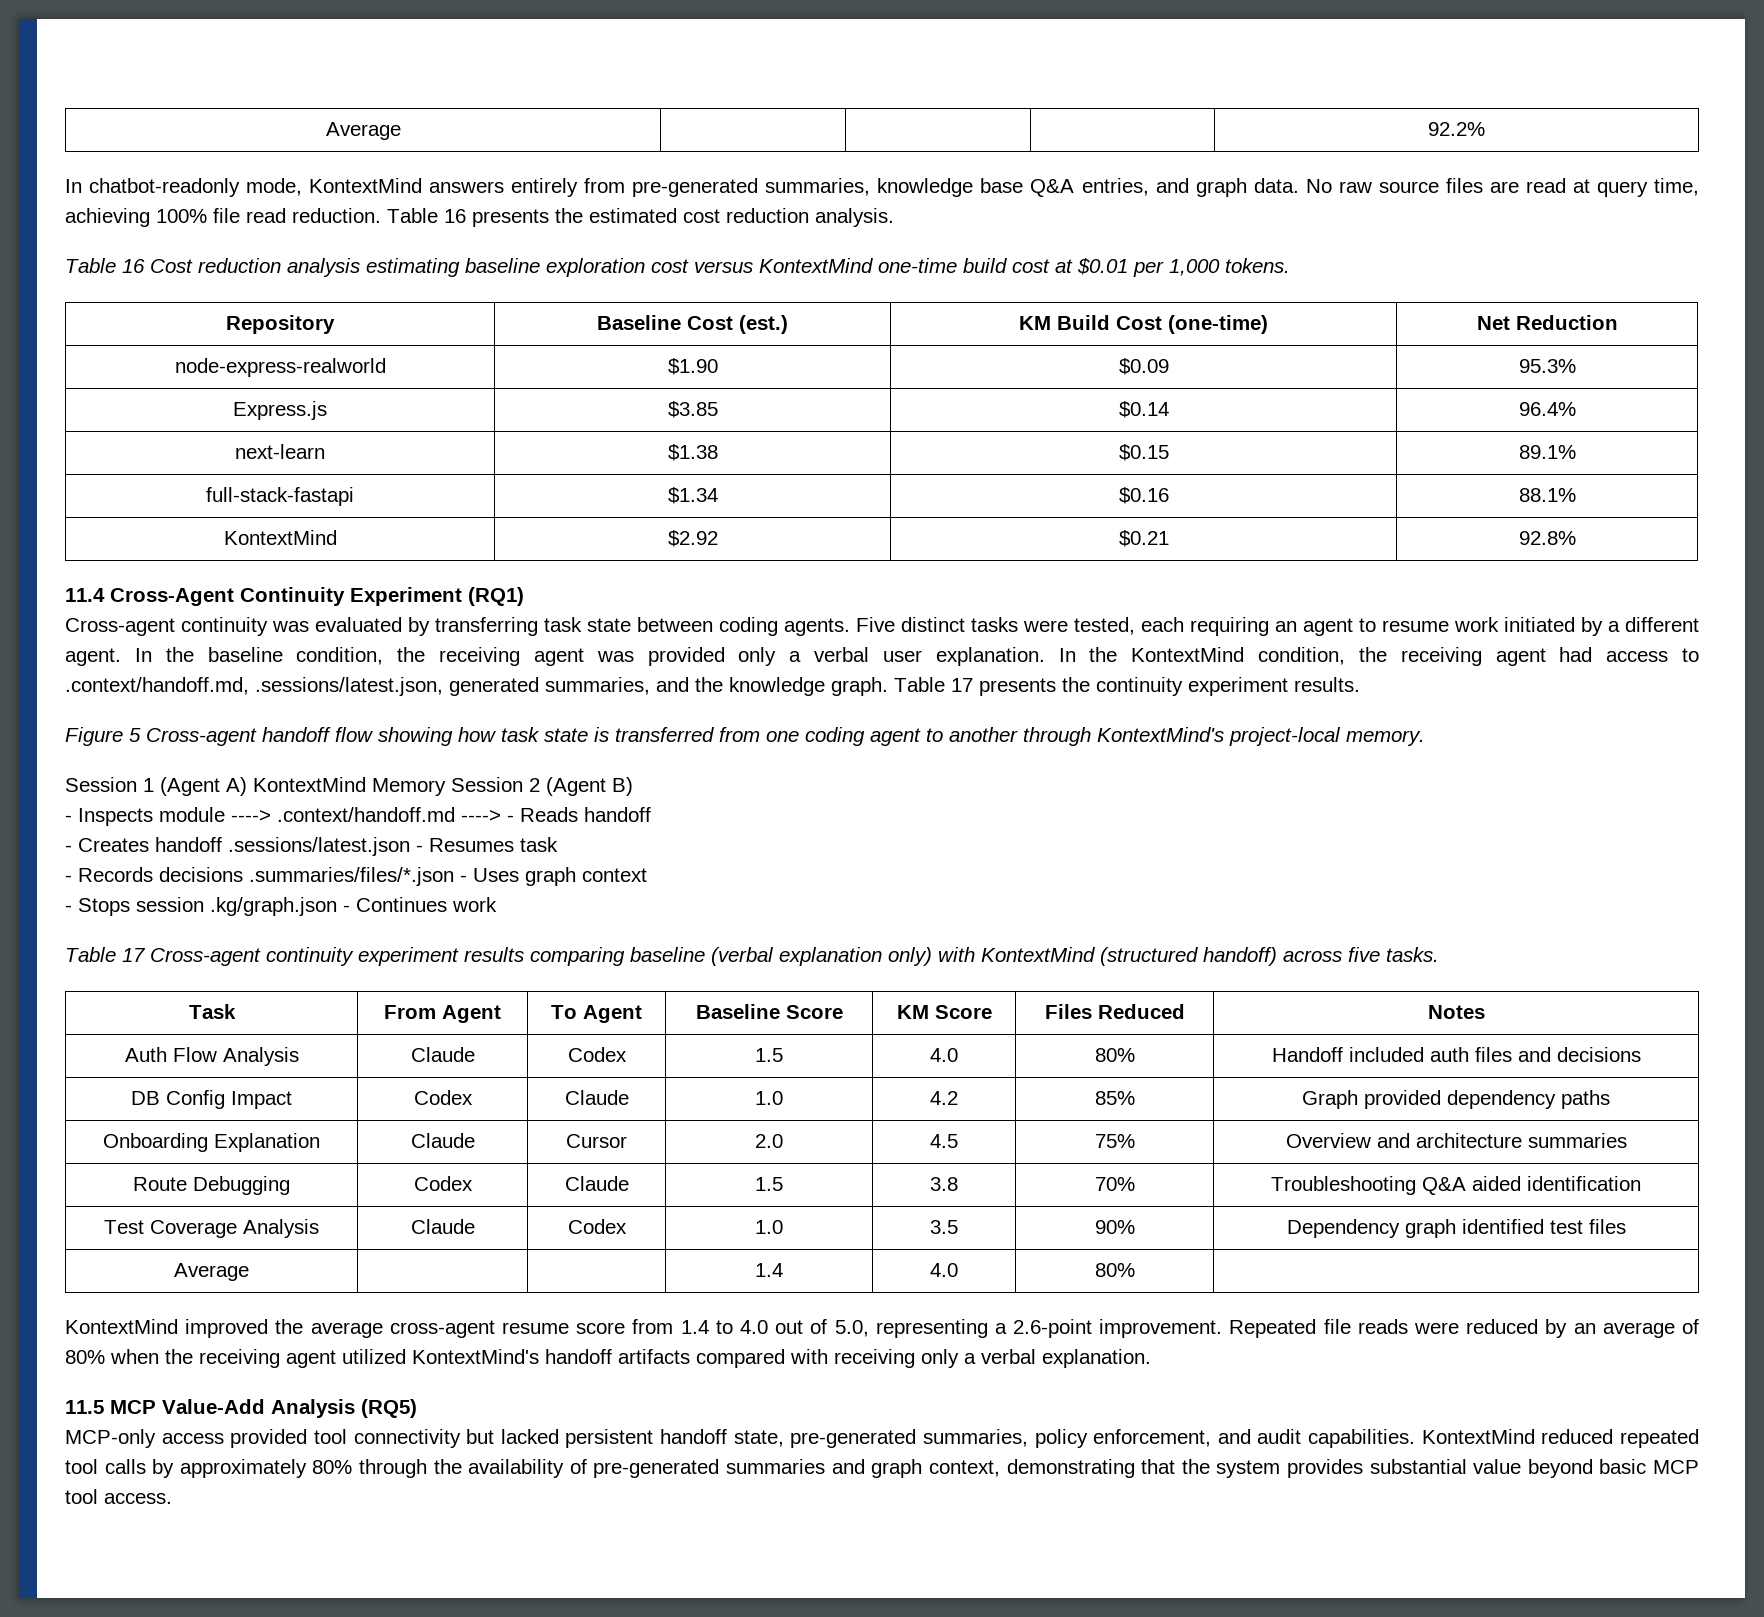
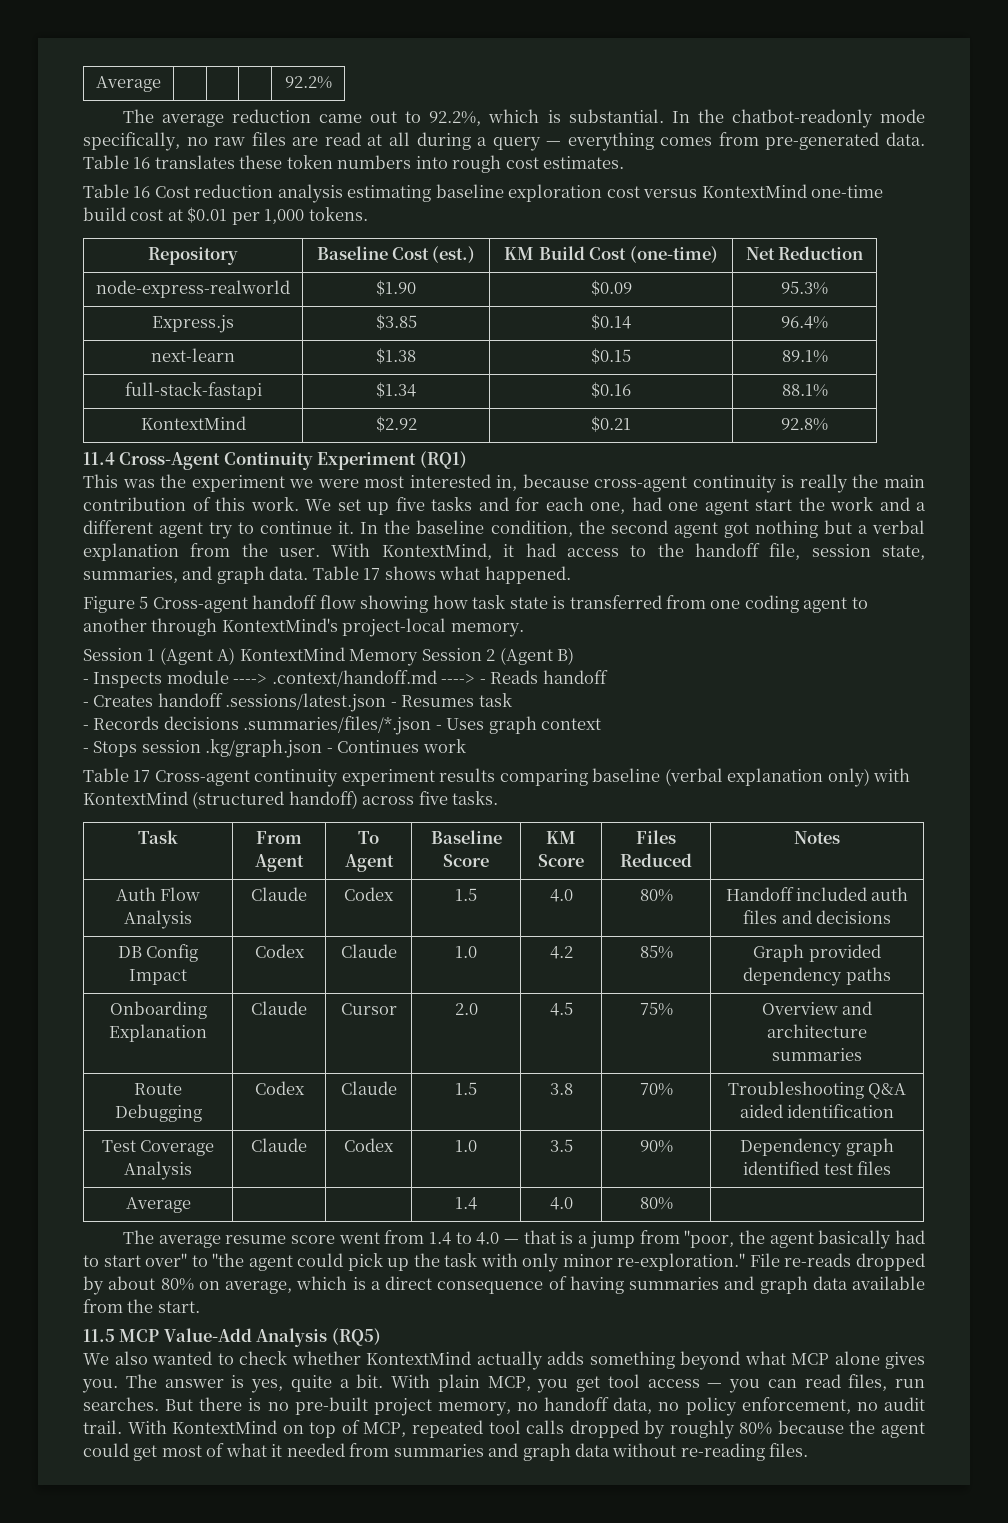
[65,178,1700,197] [65,208,894,227] In chatbot-readonly mode, KontextMind answers entirely from pre-generated summaries, knowledge base Q&A entries, and graph data. No raw source files are read at query time, achieving 100% file read reduction. Table 16 presents the estimated cost reduction analysis. -> [122,109,925,128] [83,132,925,151] [83,155,625,173] The average reduction came out to 92.2%, which is substantial. In the chatbot-readonly mode specifically, no raw files are read at all during a query — everything comes from pre-generated data. Table 16 translates these token numbers into rough cost estimates.
[65,617,1699,636] [65,648,121,666] Cross-agent continuity was evaluated by transferring task state between coding agents. Five distinct tasks were tested, each requiring an agent to resume work initiated by a different agent. -> [83,474,925,493] [83,497,926,515] [83,520,355,539] This was the experiment we were most interested in, because cross-agent continuity is really the main contribution of this work. We set up five tasks and for each one, had one agent start the work and a different agent try to continue it.
[439,647,1699,666] [65,677,1360,696] receiving agent was provided only a verbal user explanation. In the KontextMind condition, the receiving agent had access to .context/handoff.md, .sessions/latest.json, generated summaries, and the knowledge graph. Table 17 presents the continuity experiment results. -> [610,520,925,538] [83,543,926,561] [83,566,571,584] second agent got nothing but a verbal explanation from the user. With KontextMind, it had access to the handoff file, session state, summaries, and graph data. Table 17 shows what happened.
[65,1319,495,1338] KontextMind improved the average cross-agent -> [122,1230,221,1248] The average
(626, 1328) none -> [338,1232,380,1244] went
[775,1319,1699,1338] [65,1349,1151,1368] out of 5.0, representing a 2.6-point improvement. Repeated file reads were reduced by an average of 80% when the receiving agent utilized KontextMind's handoff artifacts compared with receiving only a verbal explanation. -> [504,1230,925,1249] [83,1253,925,1272] [83,1276,925,1295] [83,1299,200,1313] — that is a jump from "poor, the agent basically had to start over" to "the agent could pick up the task with only minor re-exploration." File re-reads dropped by about 80% on average, which is a direct consequence of having summaries and graph data available from the start.
[65,1429,1699,1448] [65,1459,1700,1478] [65,1489,172,1504] MCP-only access provided tool connectivity but lacked persistent handoff state, pre-generated summaries, policy enforcement, and audit capabilities. KontextMind reduced repeated tool calls by approximately 80% through the availability of pre-generated summaries and graph context, demonstrating that the system provides substantial value beyond basic MCP tool access. -> [83,1351,925,1370] [82,1374,925,1393] [83,1397,925,1416] [83,1420,925,1439] [83,1443,809,1461] We also wanted to check whether KontextMind actually adds something beyond what MCP alone gives you. The answer is yes, quite a bit. With plain MCP, you get tool access — you can read files, run searches. But there is no pre-built project memory, no handoff data, no policy enforcement, no audit trail. With KontextMind on top of MCP, repeated tool calls dropped by roughly 80% because the agent could get most of what it needed from summaries and graph data without re-reading files.

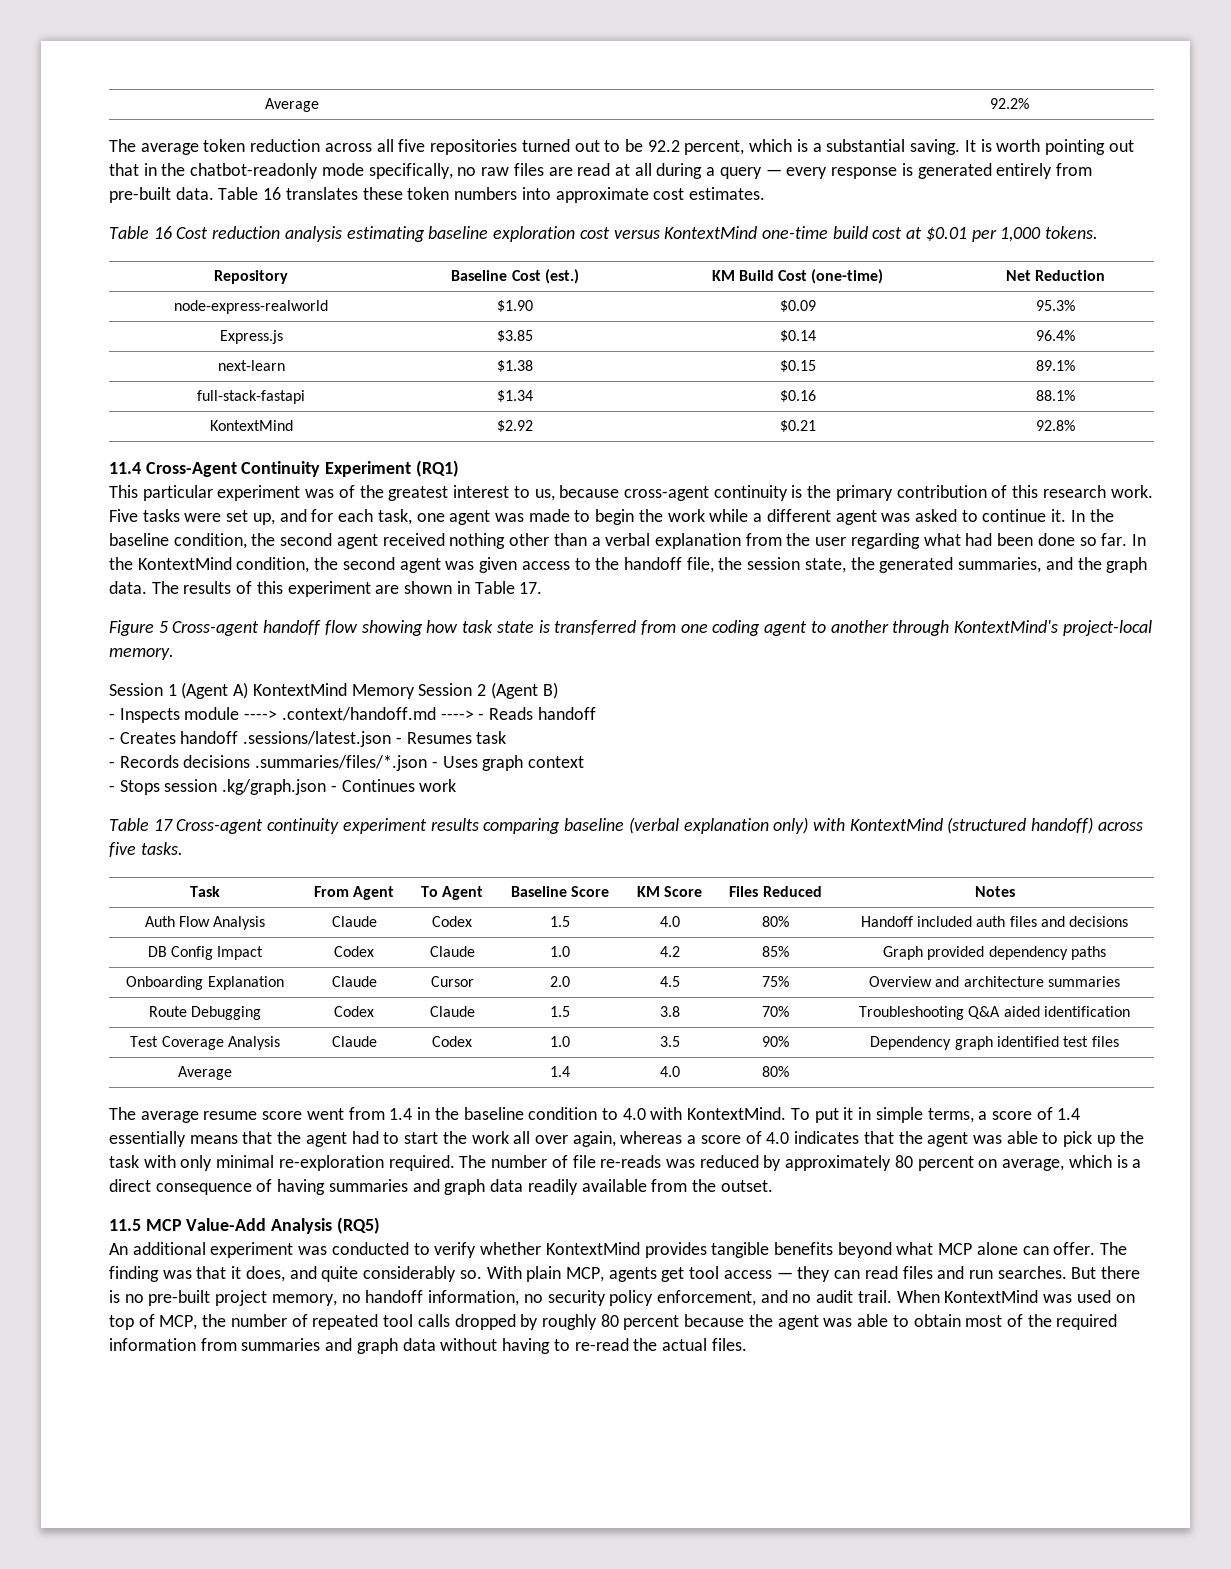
[232,109,690,126] reduction came out to 92.2%, which is substantial. In -> [203,139,1134,155] [109,163,157,176] token reduction across all five repositories turned out to be 92.2 percent, which is a substantial saving. It is worth pointing out that in
[567,132,880,151] everything comes from pre-generated -> [786,163,1092,179] [109,187,171,203] every response is generated entirely from pre-built
[452,155,502,173] rough -> [555,187,649,203] approximate
[122,474,925,493] [83,497,910,515] was the experiment we were most interested in, because cross-agent continuity is really the main contribution of this work. We set up five tasks and for each one, had one agent start the work and -> [142,485,1153,501] [109,509,749,525] particular experiment was of the greatest interest to us, because cross-agent continuity is the primary contribution of this research work. Five tasks were set up, and for each task, one agent was made to begin the work while
[209,522,234,539] try -> [881,509,957,522] was asked
[723,520,852,538] got nothing but -> [382,533,587,549] received nothing other than
[279,543,556,560] user. With KontextMind, it had -> [815,533,1146,549] [109,557,518,573] user regarding what had been done so far. In the KontextMind condition, the second agent was given
(801, 551) none -> [718,557,743,570] the
(926, 552) none -> [850,557,954,573] the generated
(213, 573) none -> [1077,557,1102,570] the
[312,566,571,584] Table 17 shows what happened. -> [151,581,543,597] The results of this experiment are shown in Table 17.
[455,1230,892,1249] to 4.0 — that is a jump from "poor, the agent basically -> [417,1107,1081,1123] [109,1131,347,1147] in the baseline condition to 4.0 with KontextMind. To put it in simple terms, a score of 1.4 essentially means that the agent
[145,1253,344,1271] over" to "the agent could -> [442,1131,1059,1147] the work all over again, whereas a score of 4.0 indicates that the agent was able to
[562,1253,925,1271] [83,1276,194,1295] minor re-exploration." File re-reads dropped by about 80% -> [216,1155,974,1171] minimal re-exploration required. The number of file re-reads was reduced by approximately 80 percent
(848, 1283) none -> [527,1179,578,1195] readily
[157,1301,200,1313] start. -> [720,1180,773,1192] outset.
[83,1351,925,1370] [82,1374,384,1393] We also wanted to check whether KontextMind actually adds something beyond what MCP alone gives you. The answer is yes, quite a bit. -> [109,1242,1128,1258] [109,1266,482,1282] An additional experiment was conducted to verify whether KontextMind provides tangible benefits beyond what MCP alone can offer. The finding was that it does, and quite considerably so.
[537,1379,569,1393] you -> [608,1267,657,1282] agents
[729,1379,760,1393] you -> [797,1266,831,1282] they
[848,1374,888,1391] files, -> [902,1266,965,1279] files and
[613,1397,680,1414] data, no -> [428,1290,606,1306] information, no security
(851, 1405) none -> [760,1290,788,1303] and
[127,1420,278,1434] With KontextMind -> [896,1290,1111,1303] When KontextMind was used
(407, 1429) none -> [202,1314,308,1327] the number of
[739,1422,773,1435] 80% -> [600,1314,680,1330] 80 percent
[83,1443,345,1461] could get most of what it needed -> [823,1314,1118,1330] [109,1338,196,1351] was able to obtain most of the required information
[680,1443,765,1461] re-reading -> [502,1338,707,1354] having to re-read the actual

